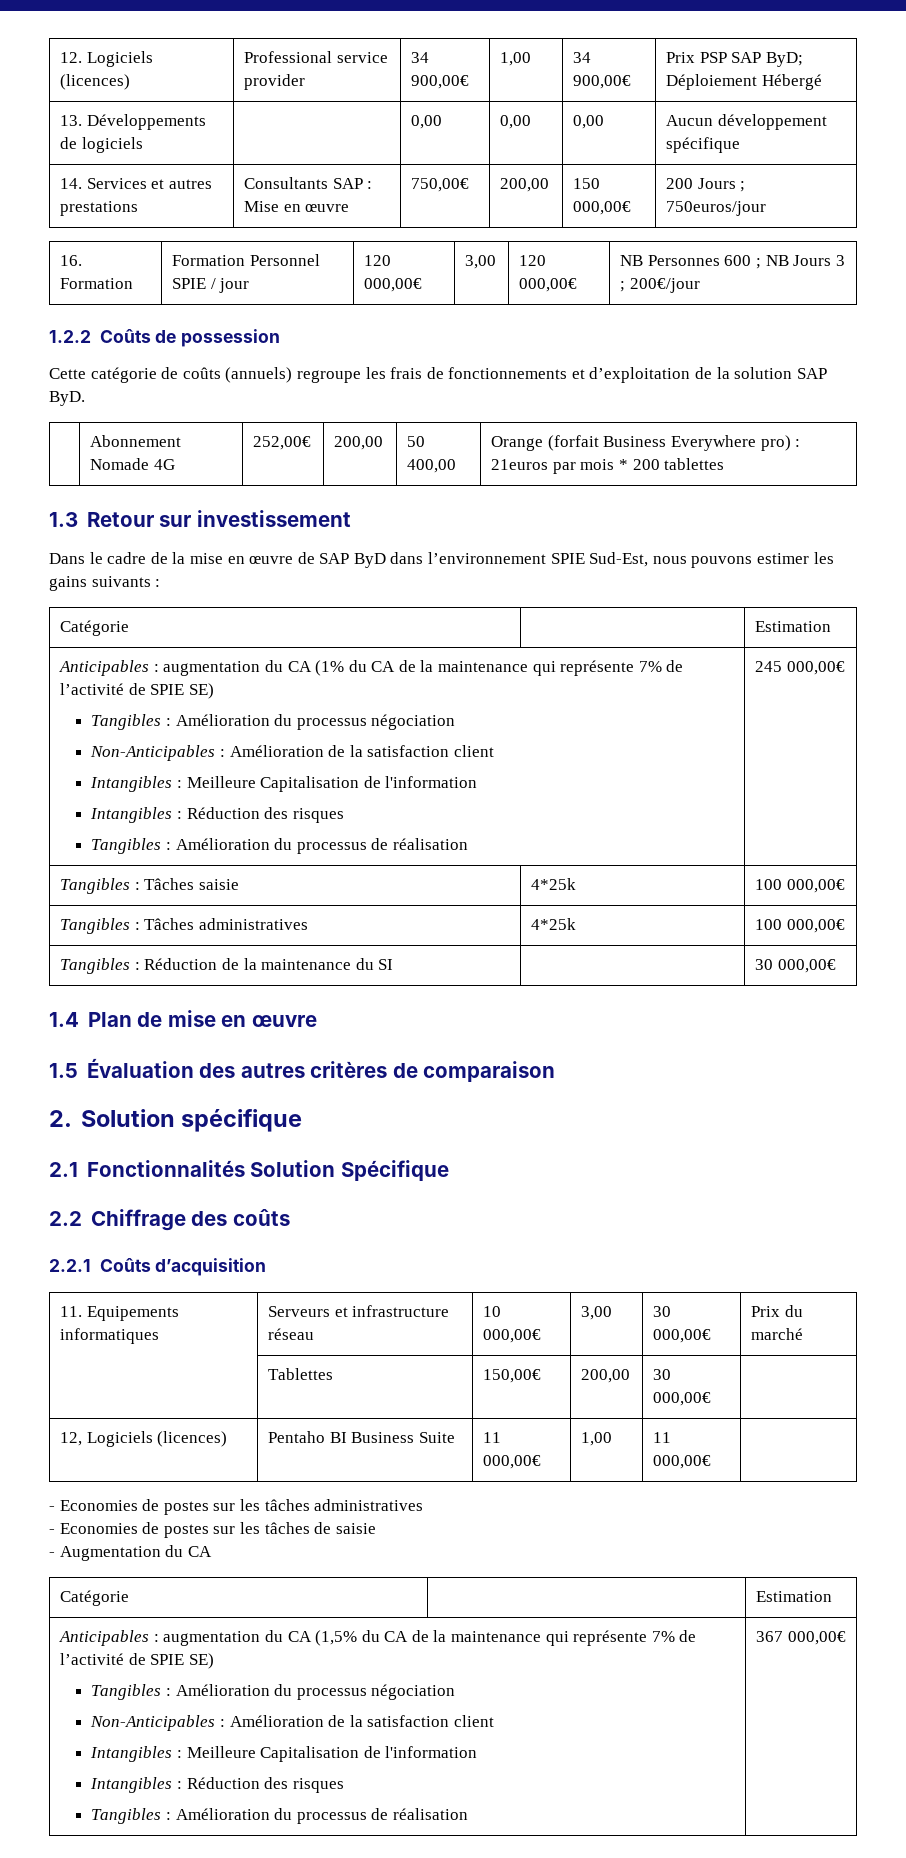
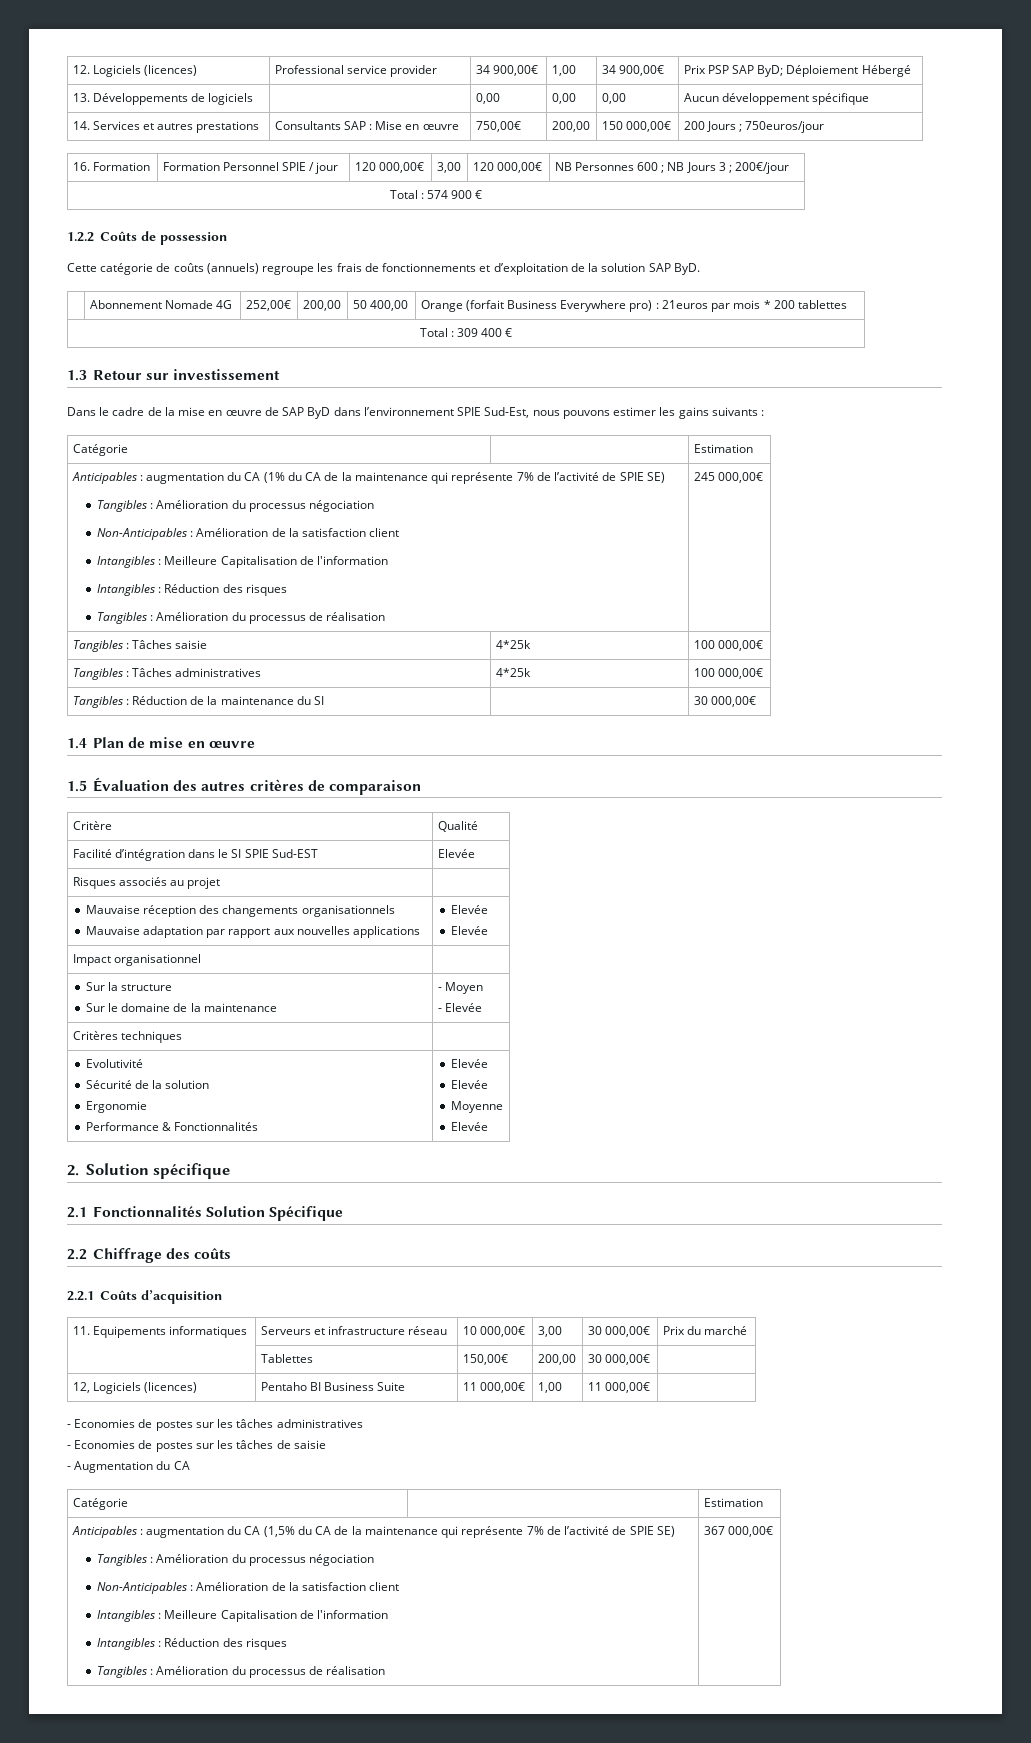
(700, 285) none -> [389,190,483,199] // Total : 574 900 €
(725, 464) none -> [419,328,513,337] // Total : 309 400 €
(556, 1071) none -> [72,821,112,830] [437,821,478,832] [72,849,318,861] [437,849,475,858] [72,877,221,889] [85,905,395,917] [85,926,421,938] [450,905,488,914] [450,926,488,935] [72,954,201,966] [85,982,173,991] [85,1003,277,1012] [437,982,483,994] [437,1003,482,1012] [72,1031,182,1043] [85,1059,143,1068] [85,1080,210,1089] [85,1101,147,1113] [85,1122,259,1131] [450,1059,488,1068] [450,1080,488,1089] [450,1101,503,1113] [450,1122,488,1131] // Critère | Qualité // Facilité d’intégration dans le SI SPIE Sud-EST | Elevée // Risques associés au projet | // Mauvaise réception des changements organisationnels // Mauvaise adaptation par rapport aux nouvelles applications | Elevée // Elevée // Impact organisationnel | // Sur la structure // Sur le domaine de la maintenance | - Moyen // - Elevée // Critères techniques | // Evolutivité // Sécurité de la solution // Ergonomie // Performance & Fonctionnalités | Elevée // Elevée // Moyenne // Elevée

